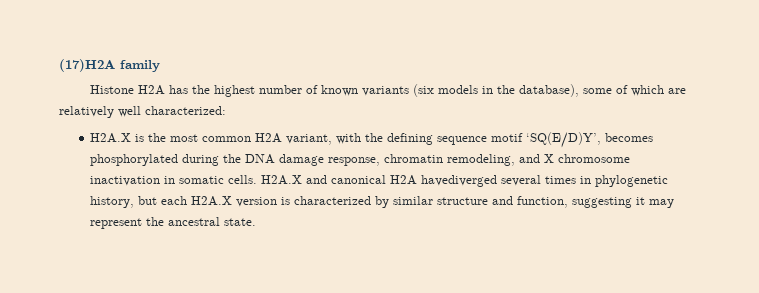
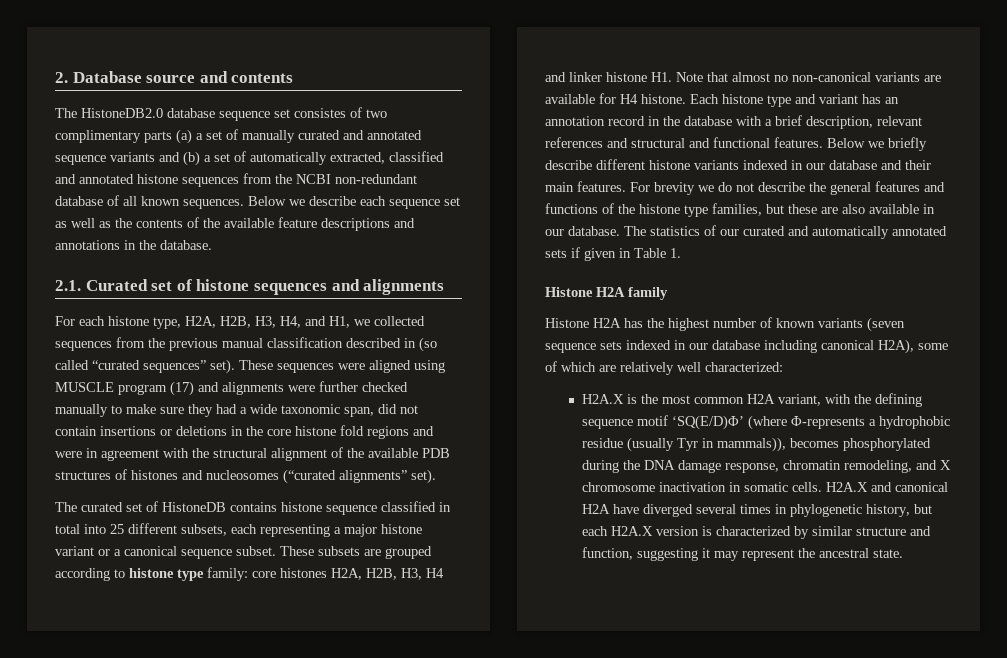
[59,59,115,72] (17)H2A -> [55,71,294,83] [55,107,387,121] [55,129,422,144] [55,151,444,166] [55,173,417,187] [55,195,460,209] [55,217,415,231] [55,240,212,250] [55,279,445,295] [55,316,425,329] [55,337,437,352] [55,359,445,374] [55,381,408,396] [55,404,418,417] [55,425,434,439] [55,447,450,461] [55,469,436,484] [55,501,451,515] [55,523,422,537] [55,546,432,559] [55,567,444,581] [545,72,941,82] [545,93,899,107] [545,115,922,129] [545,137,927,151] [545,159,931,170] [545,181,945,195] [545,203,935,217] [545,225,947,239] [545,247,681,261] [545,287,625,297] 2. Database source and contents // The HistoneDB2.0 database sequence set consistes of two complimentary parts (a) a set of manually curated and annotated sequence variants and (b) a set of automatically extracted, classified and annotated histone sequences from the NCBI non-redundant database of all known sequences. Below we describe each sequence set as well as the contents of the available feature descriptions and annotations in the database. // 2.1. Curated set of histone sequences and alignments // For each histone type, H2A, H2B, H3, H4, and H1, we collected sequences from the previous manual classification described in (so called “curated sequences” set). These sequences were aligned using MUSCLE program (17) and alignments were further checked manually to make sure they had a wide taxonomic span, did not contain insertions or deletions in the core histone fold regions and were in agreement with the structural alignment of the available PDB structures of histones and nucleosomes (“curated alignments” set). // The curated set of HistoneDB contains histone sequence classified in total into 25 different subsets, each representing a major histone variant or a canonical sequence subset. These subsets are grouped according to histone type family: core histones H2A, H2B, H3, H4 and linker histone H1. Note that almost no non-canonical variants are available for H4 histone. Each histone type and variant has an annotation record in the database with a brief description, relevant references and structural and functional features. Below we briefly describe different histone variants indexed in our database and their main features. For brevity we do not describe the general features and functions of the histone type families, but these are also available in our database. The statistics of our curated and automatically annotated sets if given in Table 1. // Histone H2A
[413,84,580,97] (six models in the database), -> [867,317,905,332] [545,339,914,354] (seven sequence sets indexed in our database including canonical H2A),
[526,132,602,148] ‘SQ(E/D)Y’, -> [671,415,950,430] [581,437,786,452] ‘SQ(E/D)Φ’ (where Φ-represents a hydrophobic residue (usually Tyr in mammals)),
[421,175,498,187] havediverged -> [612,504,693,517] have diverged

